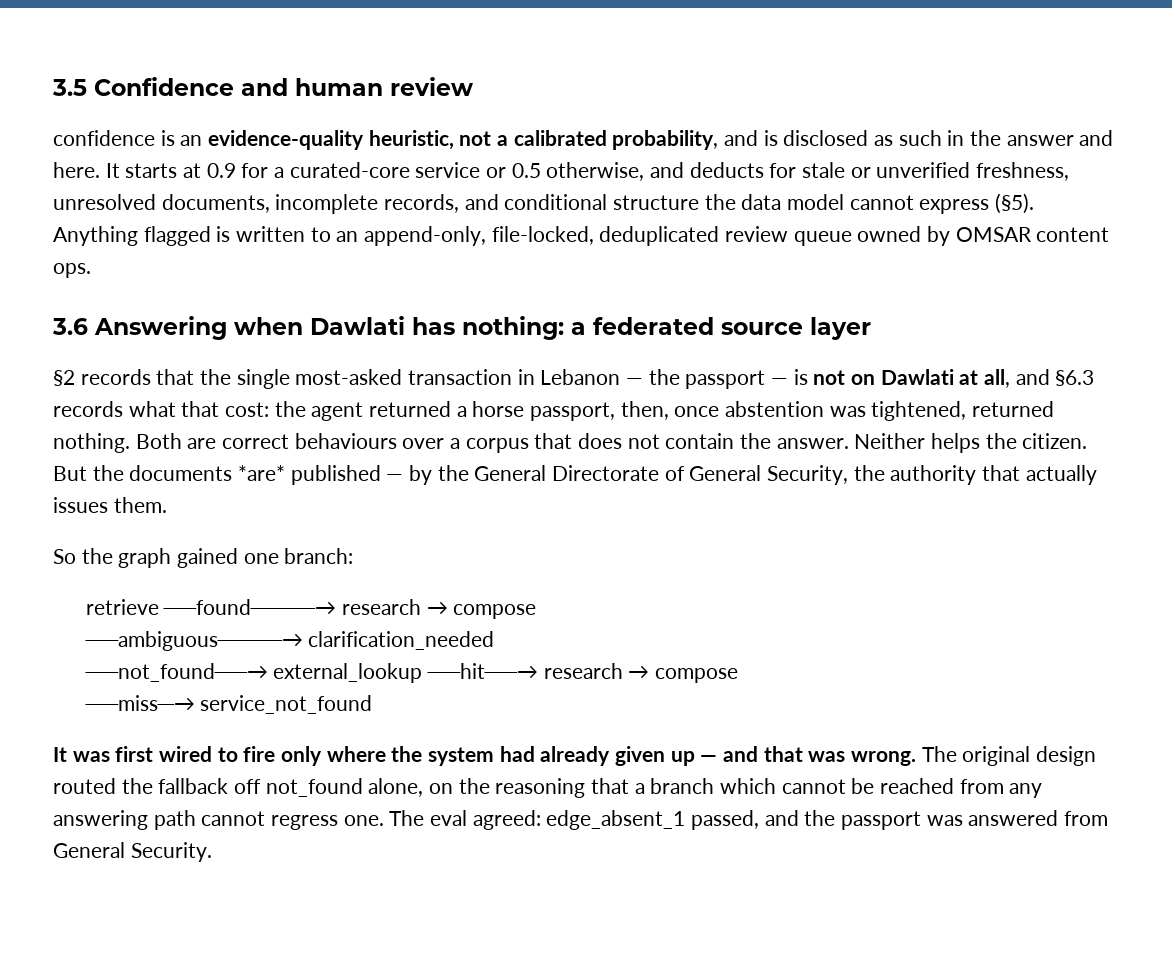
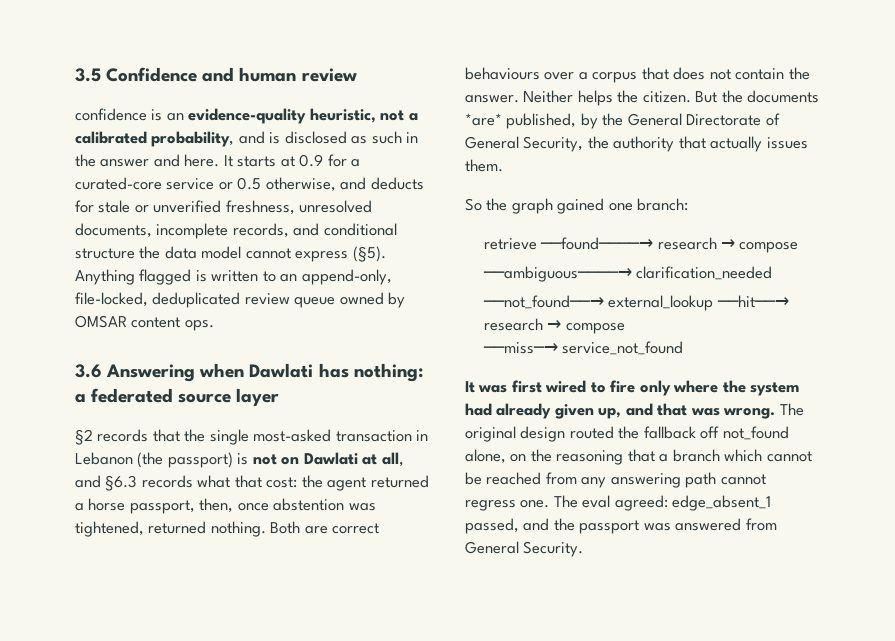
[626,369,789,389] — the passport — -> [137,452,233,468] (the passport)
[290,465,404,485] published — -> [506,113,577,129] published,
[670,751,718,766] up — -> [598,408,622,419] up,

